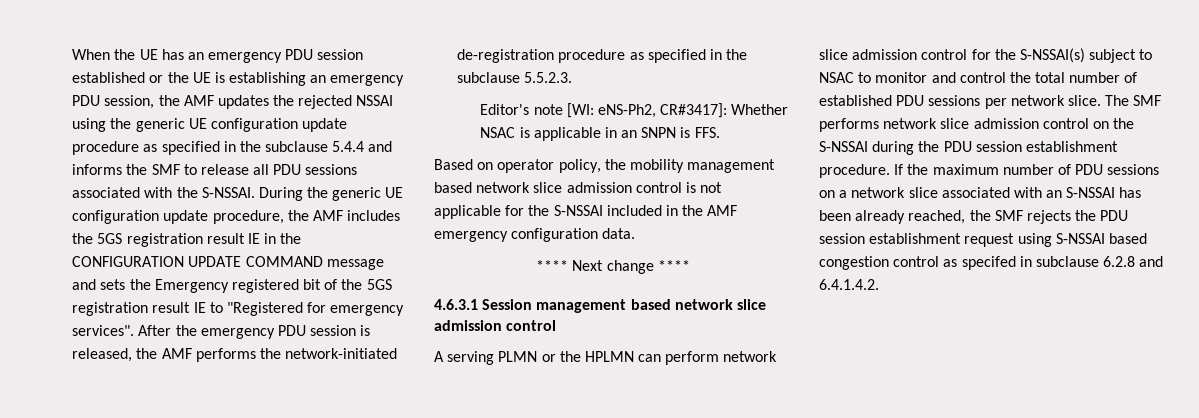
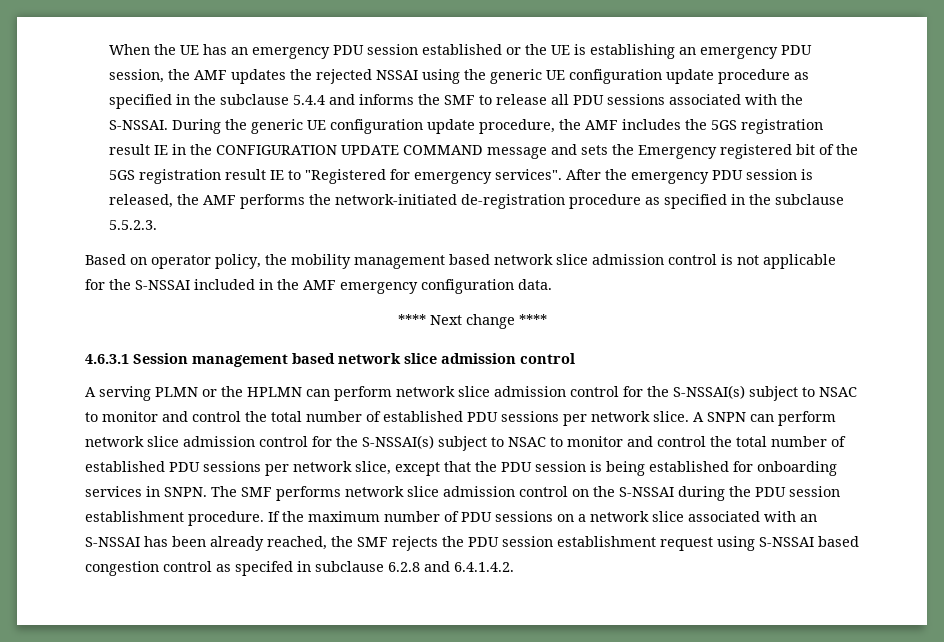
[480,103,789,118] [480,127,720,141] // Editor's note [WI: eNS-Ph2, CR#3417]: Whether NSAC is applicable in an SNPN is FFS. -> (158, 225) none
(1101, 100) none -> [693,411,836,426] [85,435,846,451] [85,461,837,476] [85,486,207,497] A SNPN can perform network slice admission control for the S-NSSAI(s) subject to NSAC to monitor and control the total number of established PDU sessions per network slice, except that the PDU session is being established for onboarding services in SNPN.

